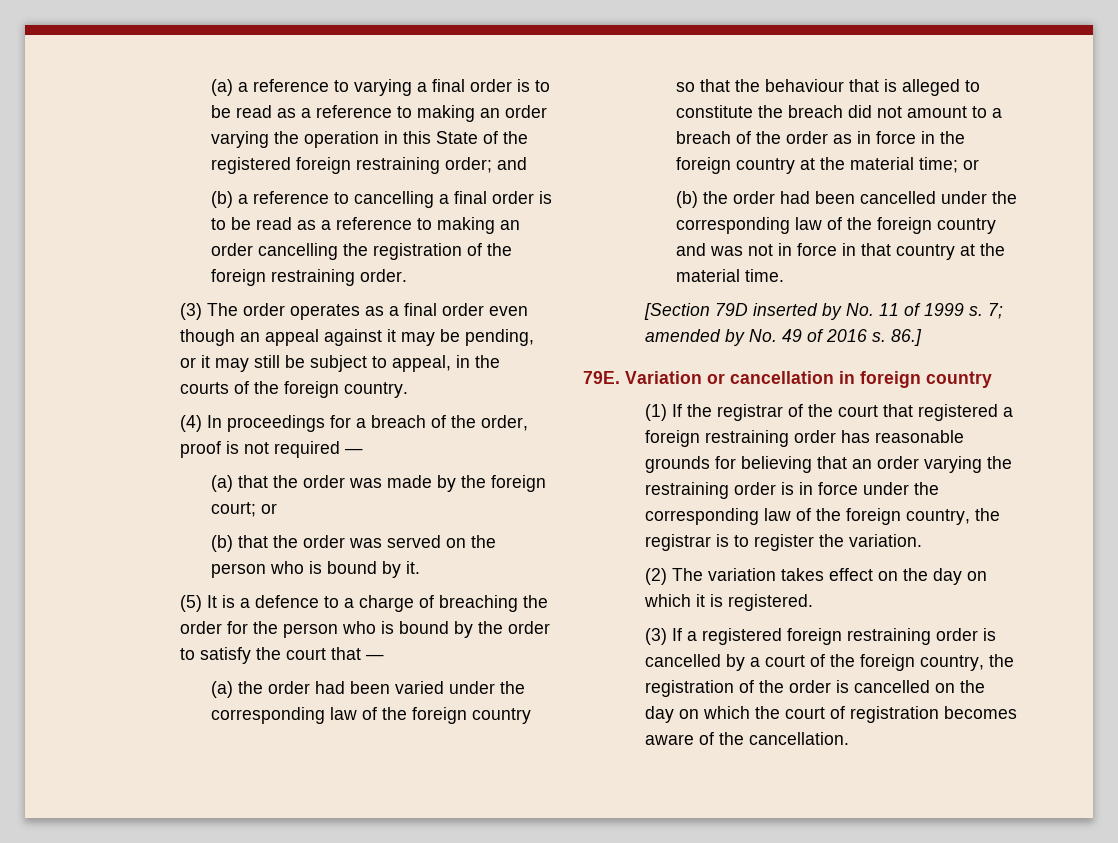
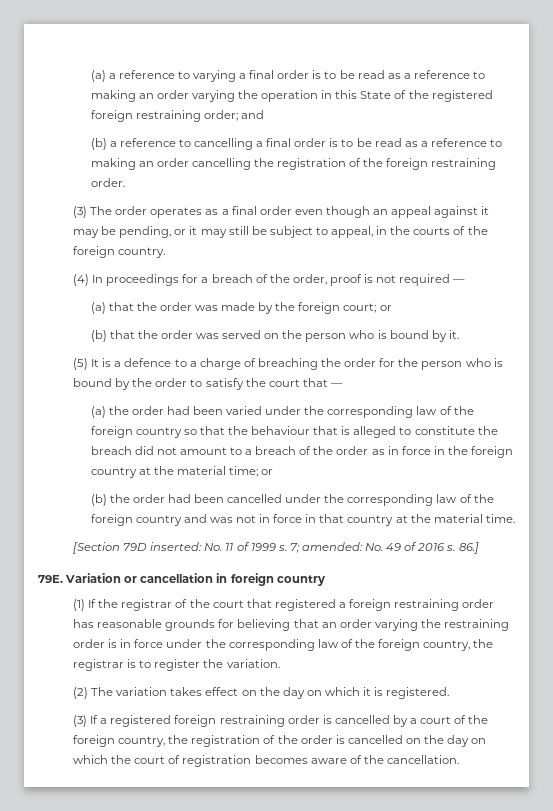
[753,303,843,320] inserted by -> [150,542,203,551] inserted:
[645,329,746,346] amended by -> [301,542,363,551] amended:

